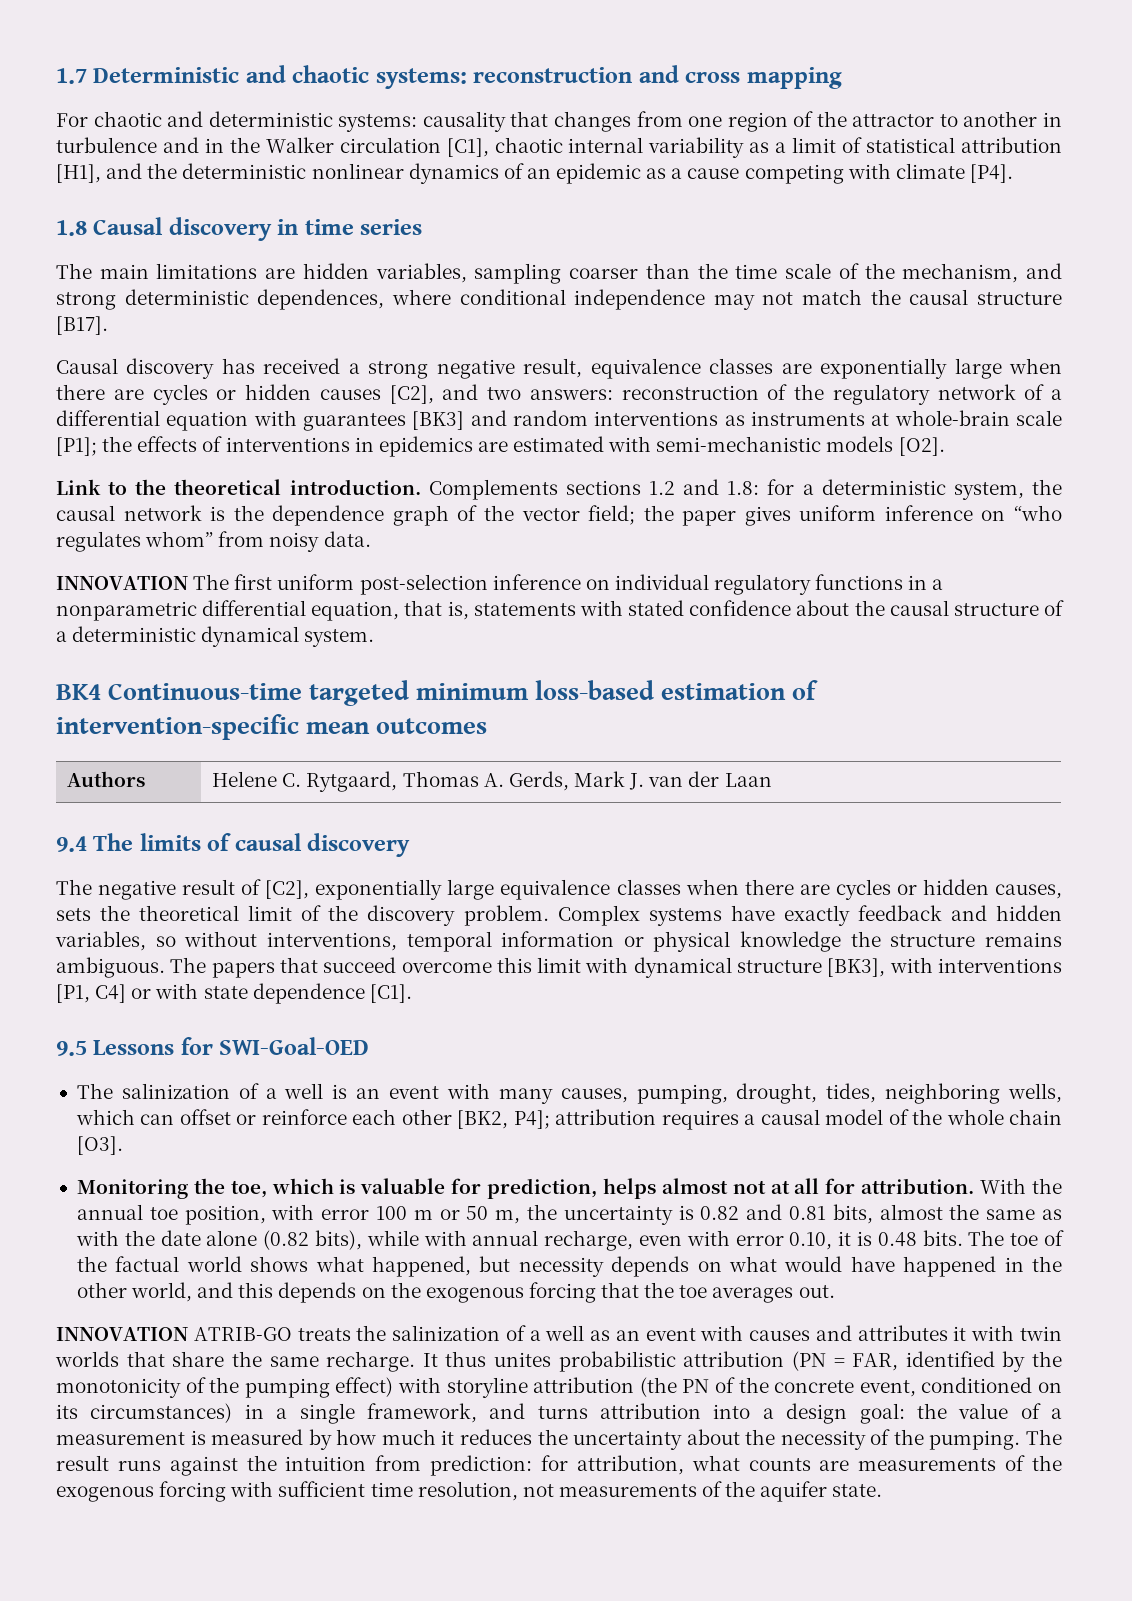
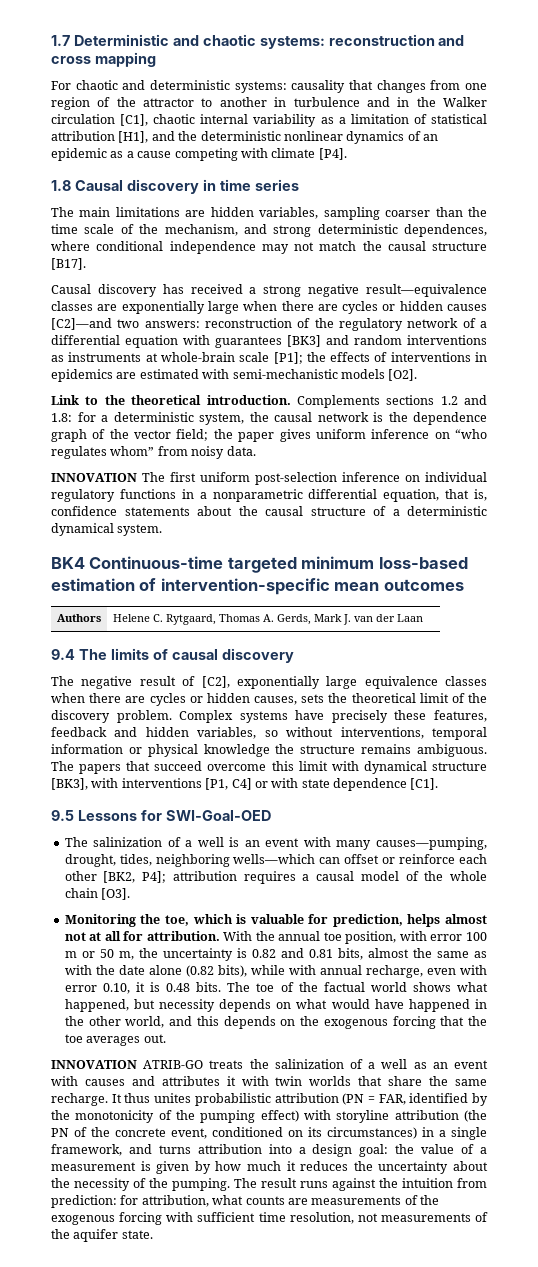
[792,137,837,153] limit -> [350,114,409,124] limitation
[523,358,701,379] result, equivalence -> [366,284,487,297] result—equivalence
[389,384,479,404] [C2], and -> [51,318,112,330] [C2]—and
[473,600,792,616] statements with stated confidence -> [51,506,190,516] confidence statements
[783,905,850,926] exactly -> [331,710,487,723] precisely these features,
[560,1084,728,1104] causes, pumping, -> [376,837,487,850] causes—pumping,
[1008,1083,1062,1103] [75,1109,135,1125] wells, which -> [233,854,316,864] wells—which
[211,1429,304,1445] measured -> [156,1161,190,1174] given

